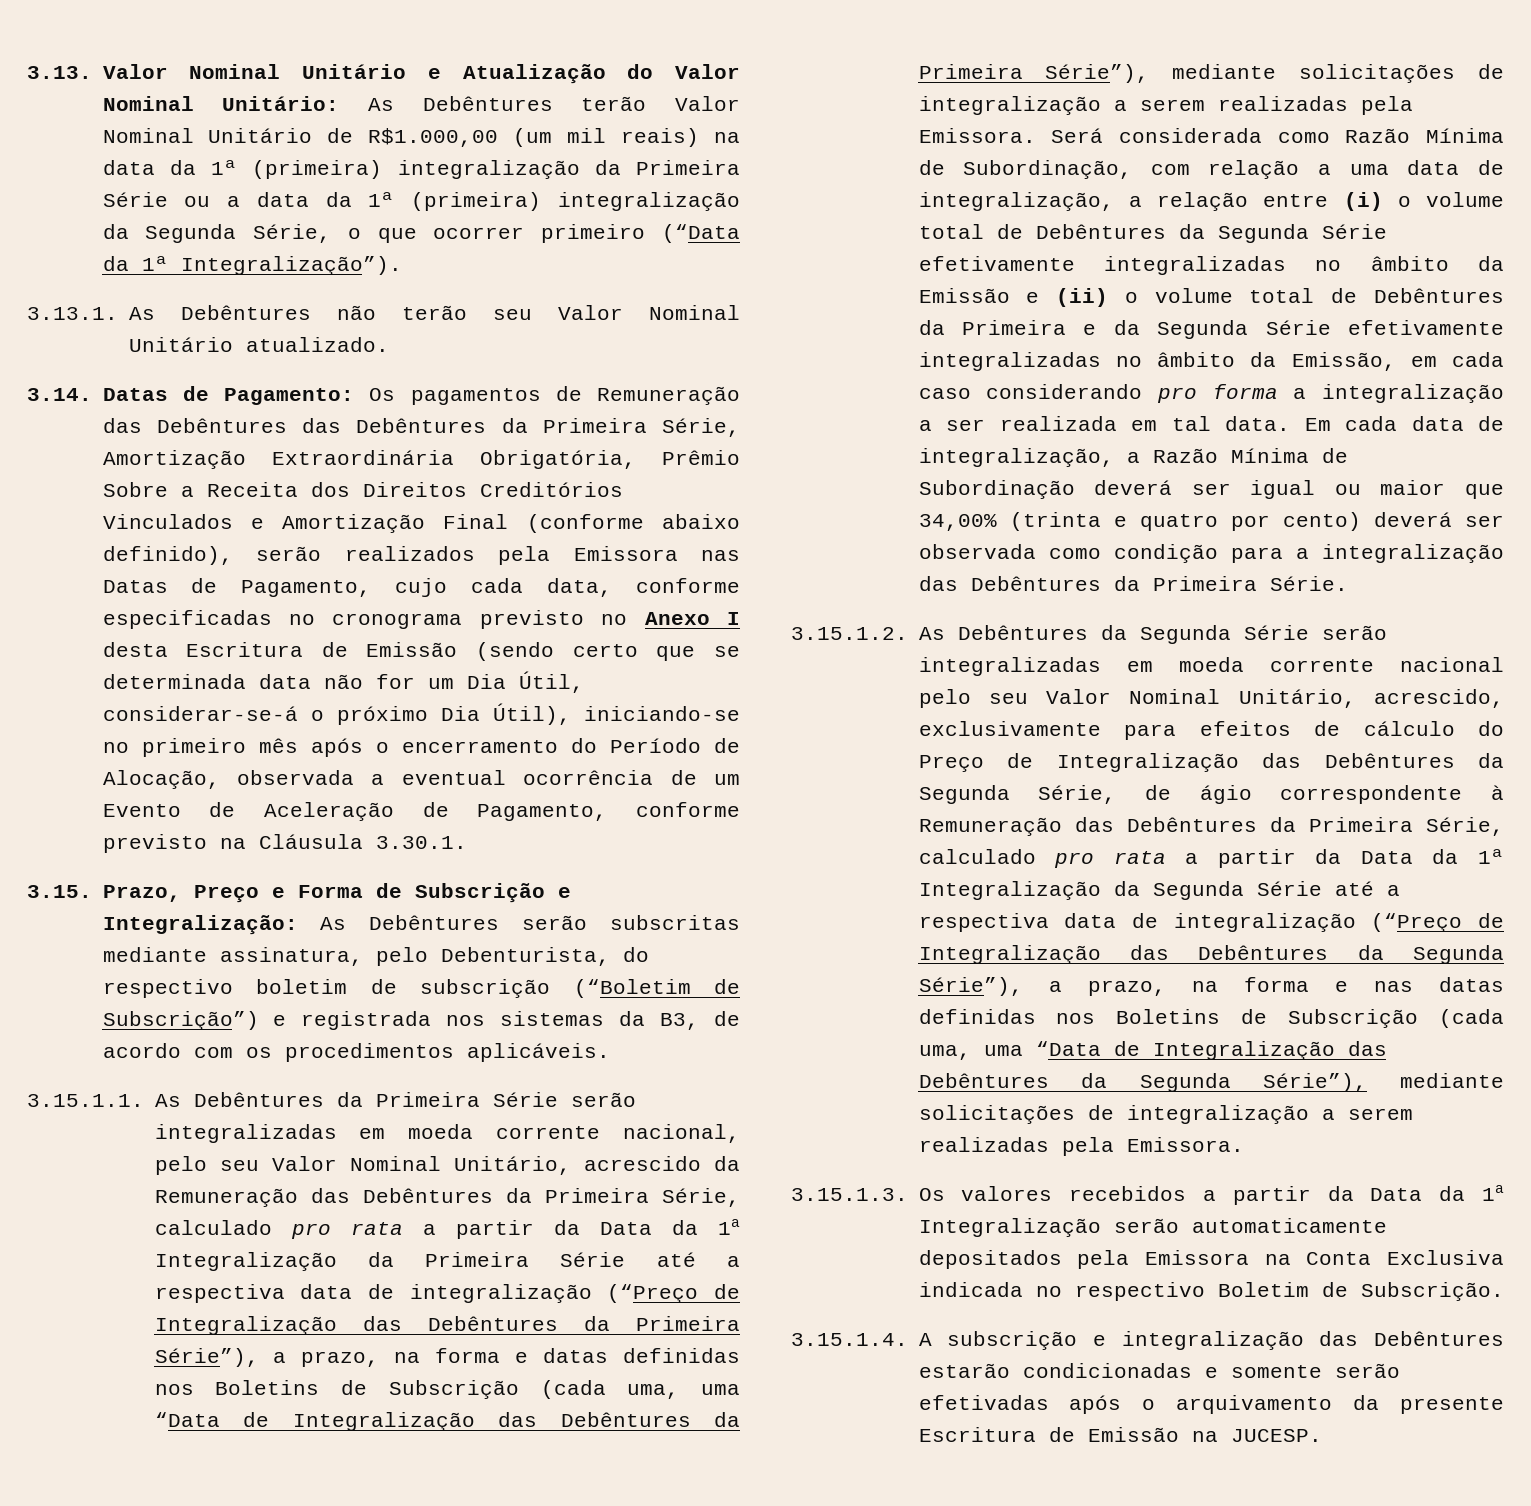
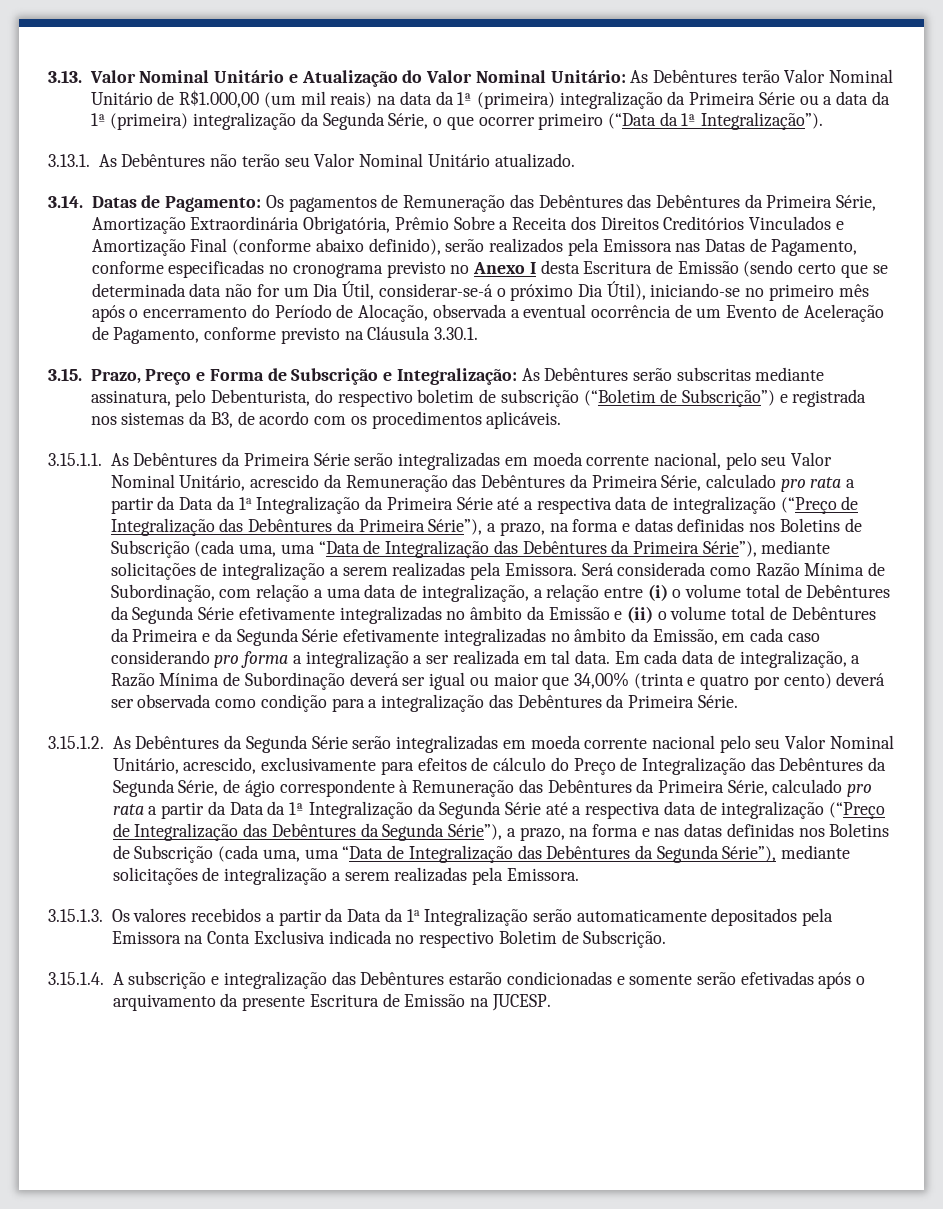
[395,578,613,597] cujo cada data, -> (858, 247) none

